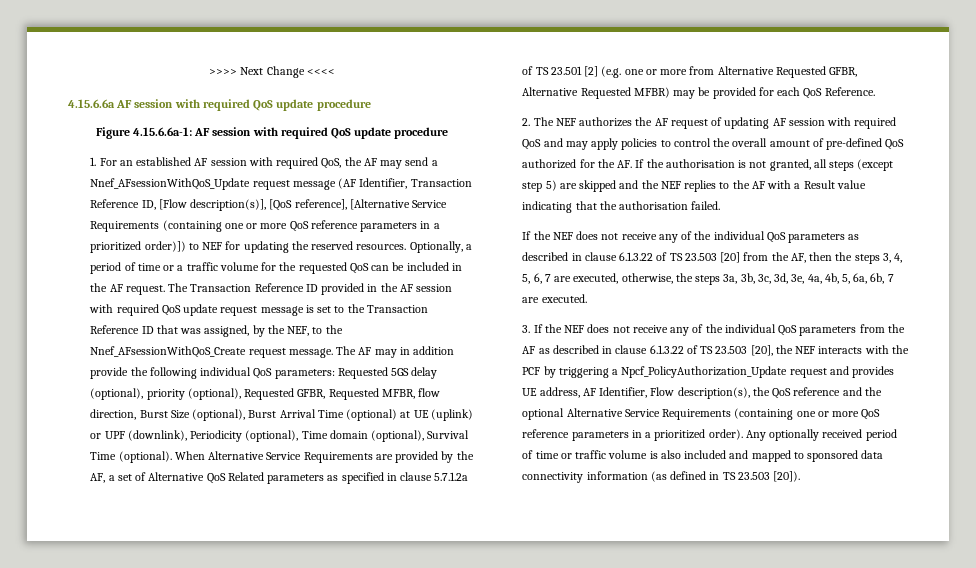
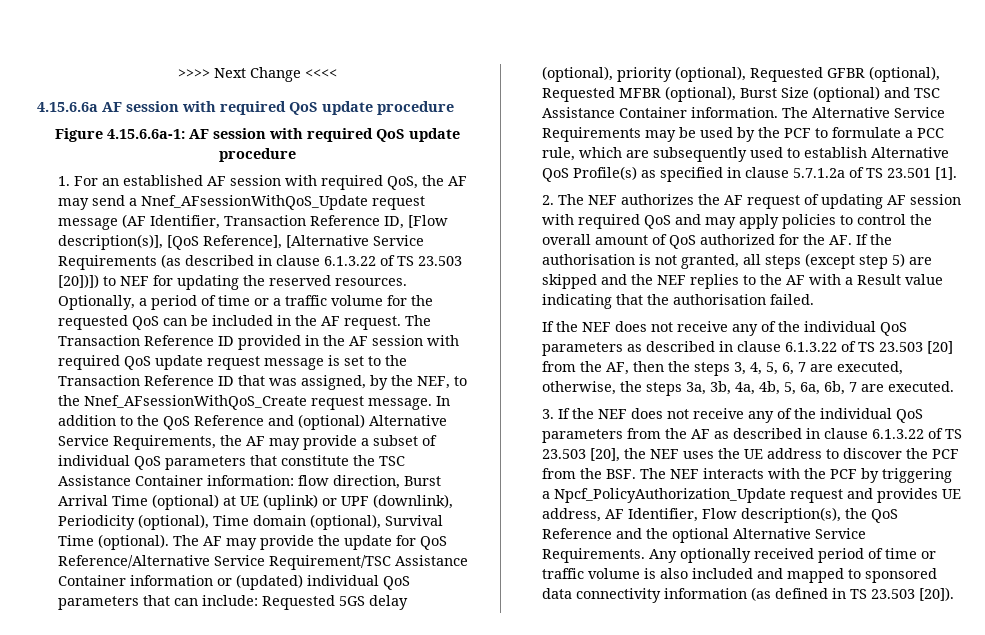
[294,199,347,210] reference], -> [202,235,282,249] Reference],
[162,220,440,232] [90,241,186,253] (containing one or more QoS reference parameters in a prioritized order)]) -> [160,254,462,268] [57,274,99,288] (as described in clause 6.1.3.22 of TS 23.503 [20])])
[336,346,455,358] [90,367,438,379] [90,388,441,400] [90,409,246,421] The AF may in addition provide the following individual QoS parameters: Requested 5GS delay (optional), priority (optional), Requested GFBR, Requested MFBR, flow direction, Burst Size (optional), -> [435,396,450,406] [57,414,447,430] [57,435,437,450] [57,455,405,470] [57,475,400,489] In addition to the QoS Reference and (optional) Alternative Service Requirements, the AF may provide a subset of individual QoS parameters that constitute the TSC Assistance Container information: flow direction,
[174,451,474,463] [90,472,325,484] When Alternative Service Requirements are provided by the AF, a set of Alternative QoS Related parameters -> [172,535,447,550] [57,555,468,570] [57,574,410,590] [57,595,408,610] [541,66,940,82] [541,86,940,102] [541,107,945,118] [541,127,944,142] [541,147,949,162] [541,166,637,182] The AF may provide the update for QoS Reference/Alternative Service Requirement/TSC Assistance Container information or (updated) individual QoS parameters that can include: Requested 5GS delay (optional), priority (optional), Requested GFBR (optional), Requested MFBR (optional), Burst Size (optional) and TSC Assistance Container information. The Alternative Service Requirements may be used by the PCF to formulate a PCC rule, which are subsequently used to establish Alternative QoS Profile(s)
[584,66,858,78] [522,87,875,99] [2] (e.g. one or more from Alternative Requested GFBR, Alternative Requested MFBR) may be provided for each QoS Reference. -> [934,167,957,180] [1].
[826,138,883,150] pre-defined -> (667, 239) none
[757,273,805,284] 3c, 3d, 3e, -> (731, 388) none
(816, 350) none -> [682,448,959,459] [541,468,699,479] uses the UE address to discover the PCF from the BSF. The NEF
[793,387,841,396] reference -> [541,528,612,539] Reference
[662,408,881,420] [522,429,743,441] Requirements (containing one or more QoS reference parameters in a prioritized order). -> [541,548,645,563] Requirements.

